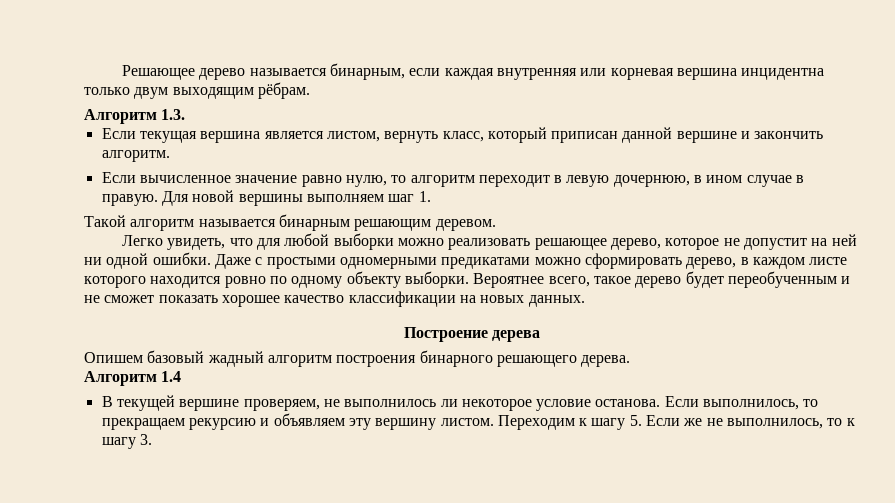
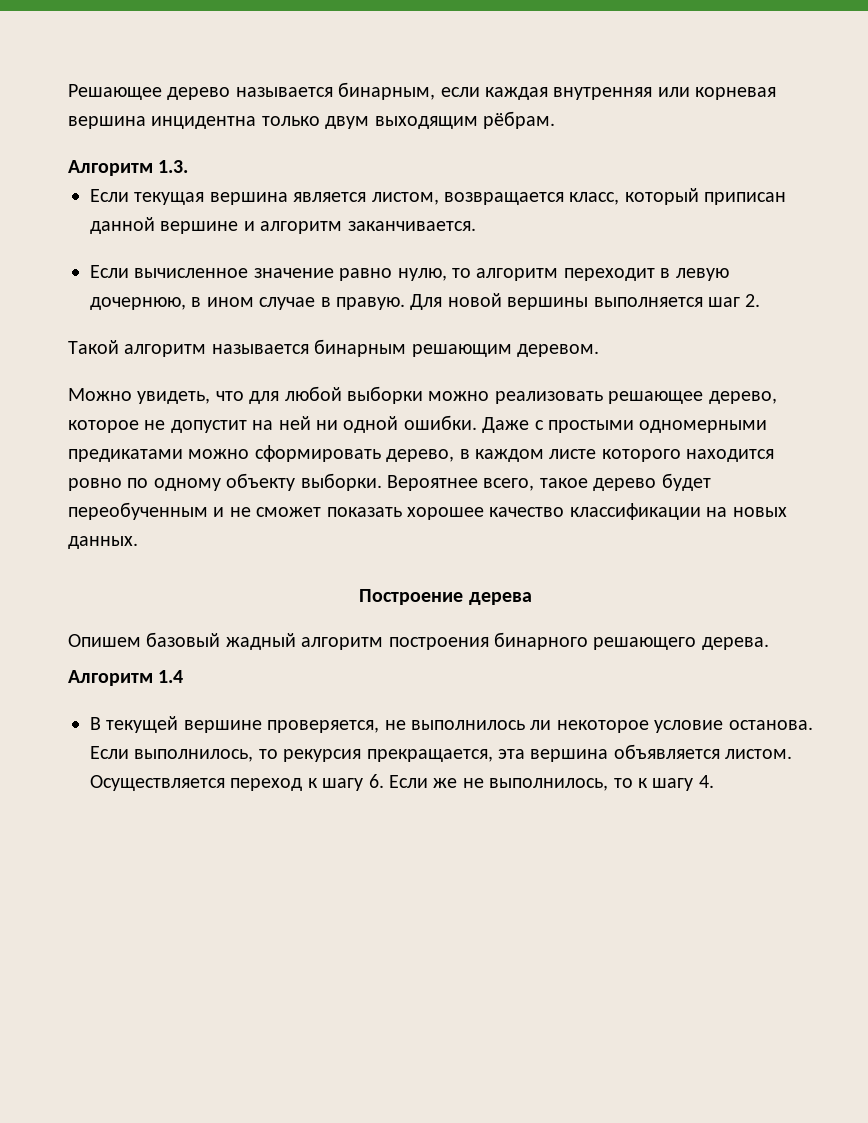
[384,131,439,143] вернуть -> [444,192,564,205] возвращается
[754,131,824,139] [101,150,170,162] закончить алгоритм. -> [260,221,476,234] алгоритм заканчивается.
[306,191,431,202] выполняем шаг 1. -> [593,294,761,307] выполняется шаг 2.
[122,235,164,246] Легко -> [68,388,132,401] Можно
[243,399,320,411] проверяем, -> [267,720,380,733] проверяется,
[101,413,642,430] прекращаем рекурсию и объявляем эту вершину листом. Переходим к шагу 5. -> [283,744,793,762] [90,774,384,791] рекурсия прекращается, эта вершина объявляется листом. Осуществляется переход к шагу 6.
[139,434,152,445] 3. -> [698,775,714,788] 4.

